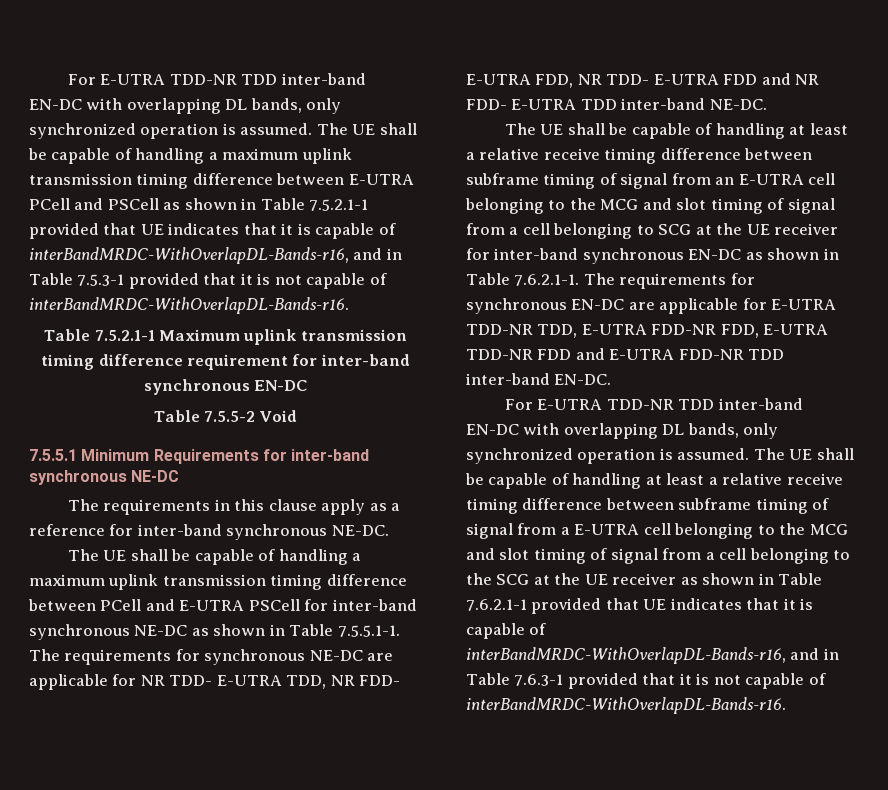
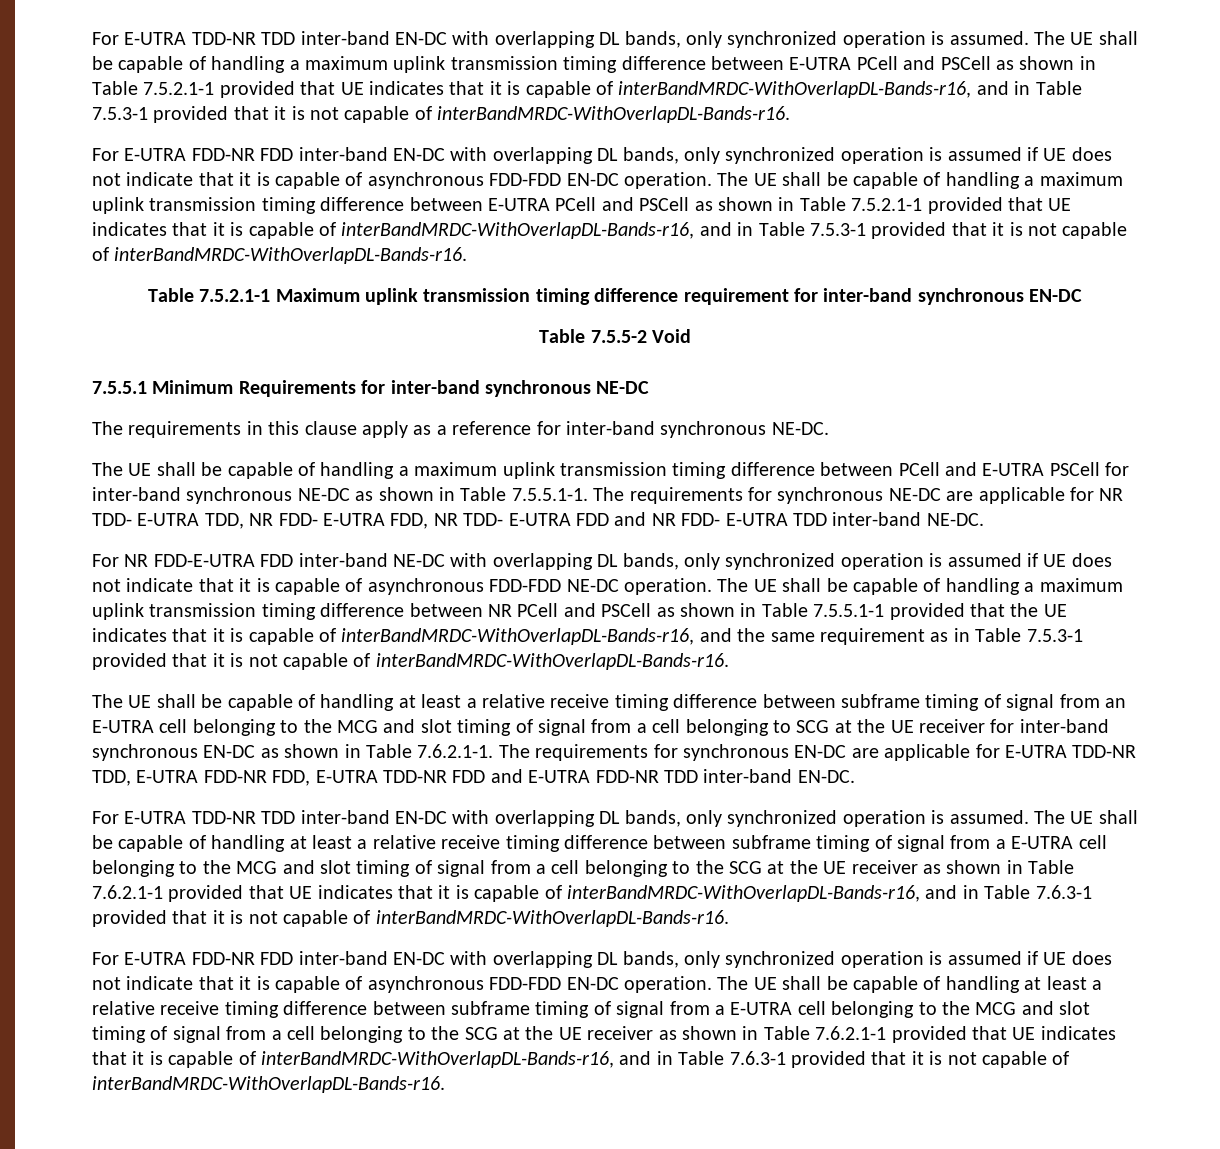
(349, 305) none -> [92,147,1112,164] [92,172,1123,189] [92,197,1072,214] [92,222,1128,239] [92,247,468,264] // For E-UTRA FDD-NR FDD inter-band EN-DC with overlapping DL bands, only synchronized operation is assumed if UE does not indicate that it is capable of asynchronous FDD-FDD EN-DC operation. The UE shall be capable of handling a maximum uplink transmission timing difference between E-UTRA PCell and PSCell as shown in Table 7.5.2.1-1 provided that UE indicates that it is capable of interBandMRDC-WithOverlapDL-Bands-r16, and in Table 7.5.3-1 provided that it is not capable of interBandMRDC-WithOverlapDL-Bands-r16.
(767, 104) none -> [92,553,1112,570] [92,578,1123,595] [92,603,1067,620] [92,628,1083,645] [92,653,729,670] // For NR FDD-E-UTRA FDD inter-band NE-DC with overlapping DL bands, only synchronized operation is assumed if UE does not indicate that it is capable of asynchronous FDD-FDD NE-DC operation. The UE shall be capable of handling a maximum uplink transmission timing difference between NR PCell and PSCell as shown in Table 7.5.5.1-1 provided that the UE indicates that it is capable of interBandMRDC-WithOverlapDL-Bands-r16, and the same requirement as in Table 7.5.3-1 provided that it is not capable of interBandMRDC-WithOverlapDL-Bands-r16.
(786, 705) none -> [92,951,1112,968] [92,976,1102,993] [92,1001,1091,1018] [92,1026,1116,1043] [92,1051,1070,1068] [92,1076,445,1093] // For E-UTRA FDD-NR FDD inter-band EN-DC with overlapping DL bands, only synchronized operation is assumed if UE does not indicate that it is capable of asynchronous FDD-FDD EN-DC operation. The UE shall be capable of handling at least a relative receive timing difference between subframe timing of signal from a E-UTRA cell belonging to the MCG and slot timing of signal from a cell belonging to the SCG at the UE receiver as shown in Table 7.6.2.1-1 provided that UE indicates that it is capable of interBandMRDC-WithOverlapDL-Bands-r16, and in Table 7.6.3-1 provided that it is not capable of interBandMRDC-WithOverlapDL-Bands-r16.

